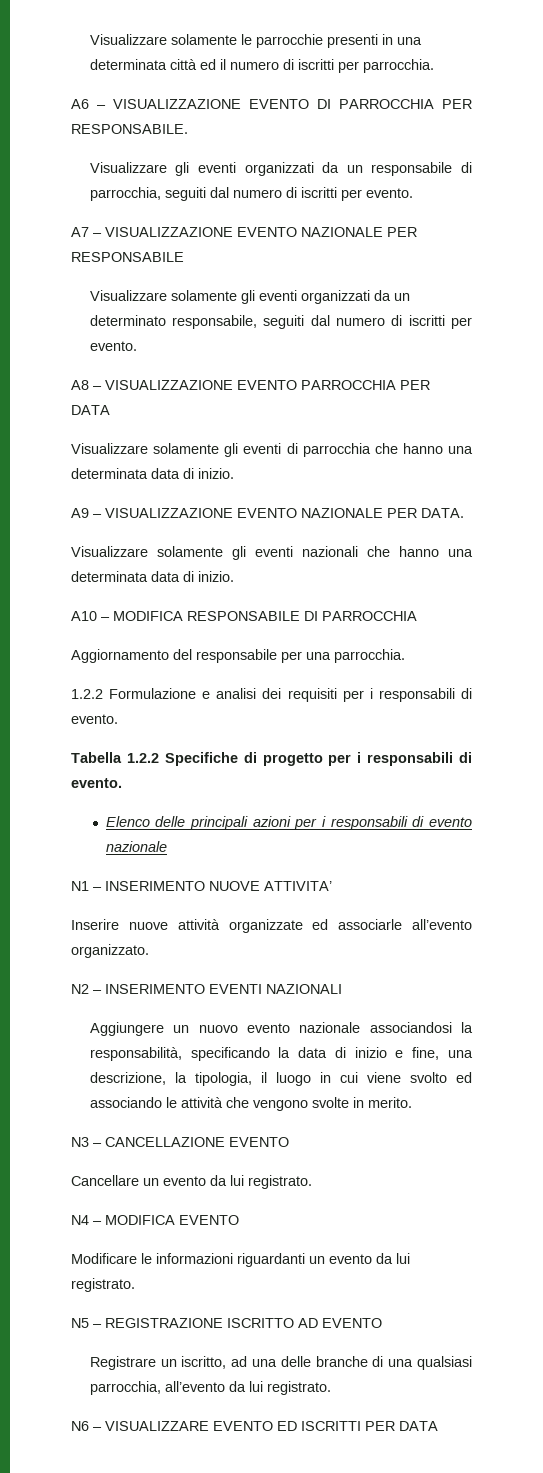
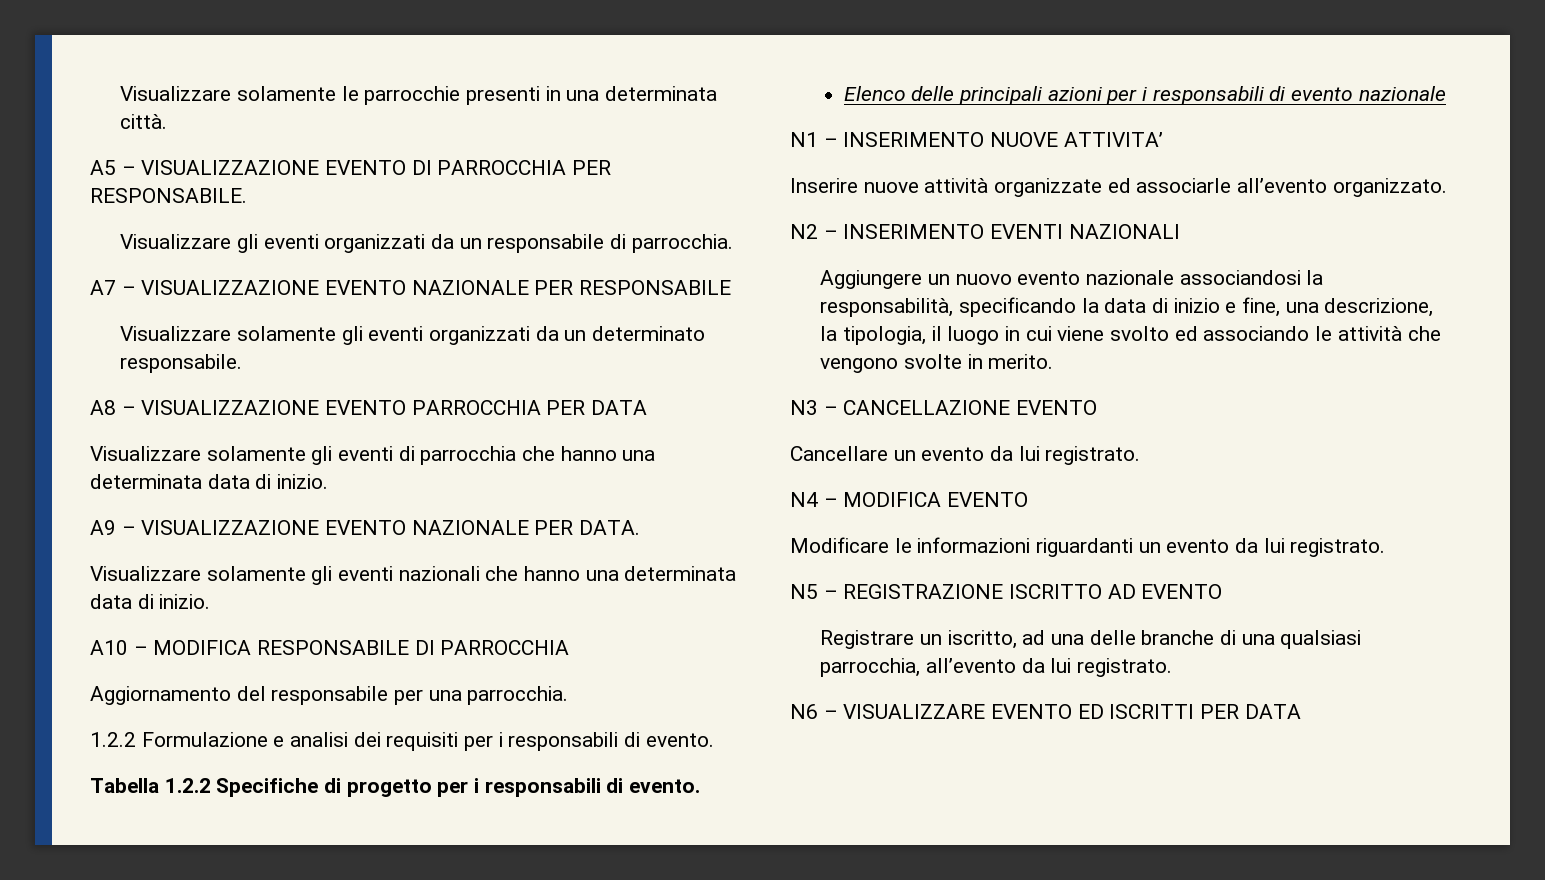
[169,59,434,73] [71,99,89,109] città ed il numero di iscritti per parrocchia. // A6 -> [120,114,168,129] [90,160,116,175] città. // A5
[89,187,413,201] parrocchia, seguiti dal numero di iscritti per evento. -> [631,234,733,253] parrocchia.
[172,315,472,329] [89,341,137,351] responsabile, seguiti dal numero di iscritti per evento. -> [120,354,243,373] responsabile.

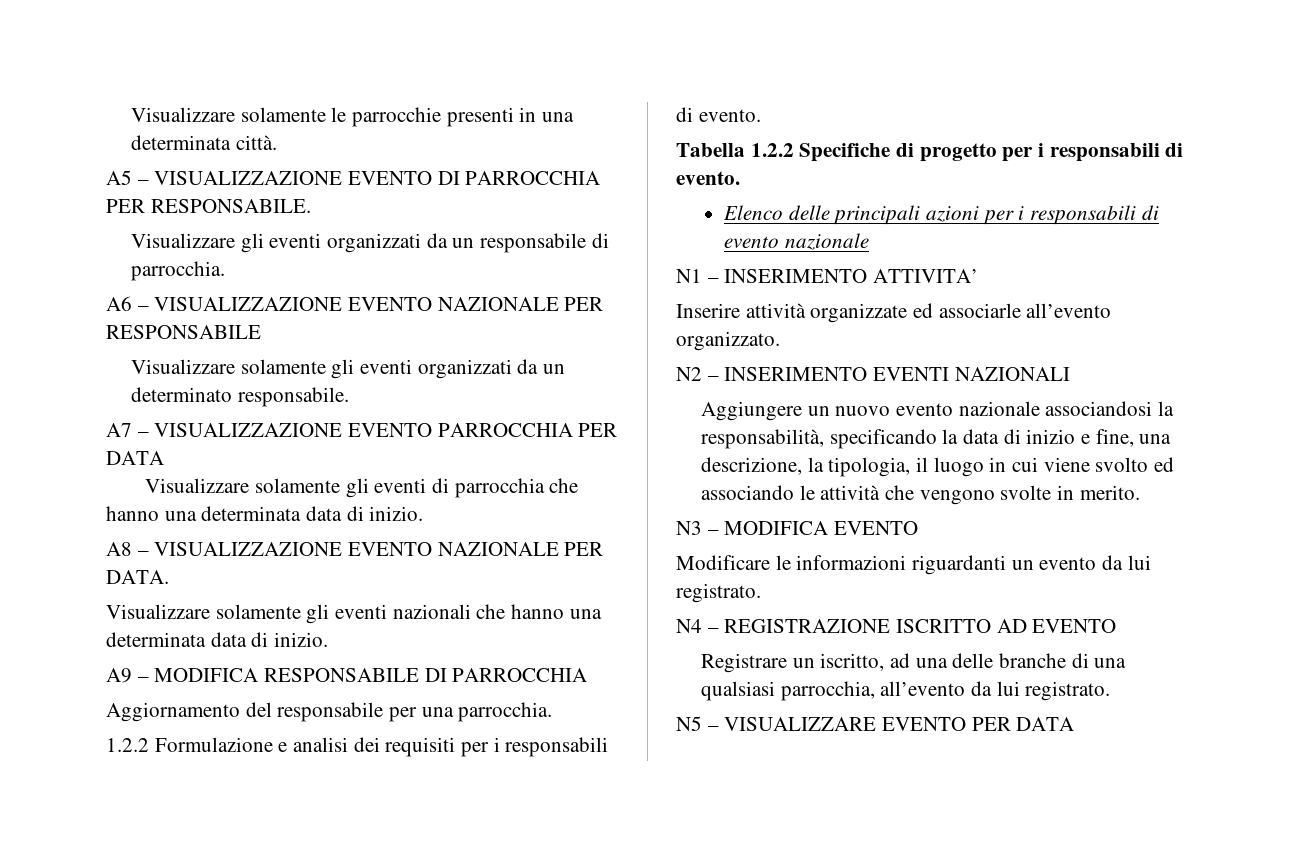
[90,280,116,295] A7 -> [106,296,132,311] A6
[90,400,116,415] A8 -> [106,423,132,437] A7
[90,520,116,535] A9 -> [106,542,132,556] A8
[90,640,128,655] A10 -> [106,668,132,683] A9
[990,132,1059,147] NUOVE -> (868, 276) none
[863,182,919,193] nuove -> (740, 310) none
[843,400,1098,415] [790,446,1141,465] [790,492,838,507] CANCELLAZIONE EVENTO // Cancellare un evento da lui registrato. // N4 – -> (719, 532) none
[790,584,818,599] N5 -> [676,619,702,633] N4
[790,704,818,719] N6 -> [676,716,702,731] N5
[1077,704,1195,719] ED ISCRITTI -> (967, 724) none

